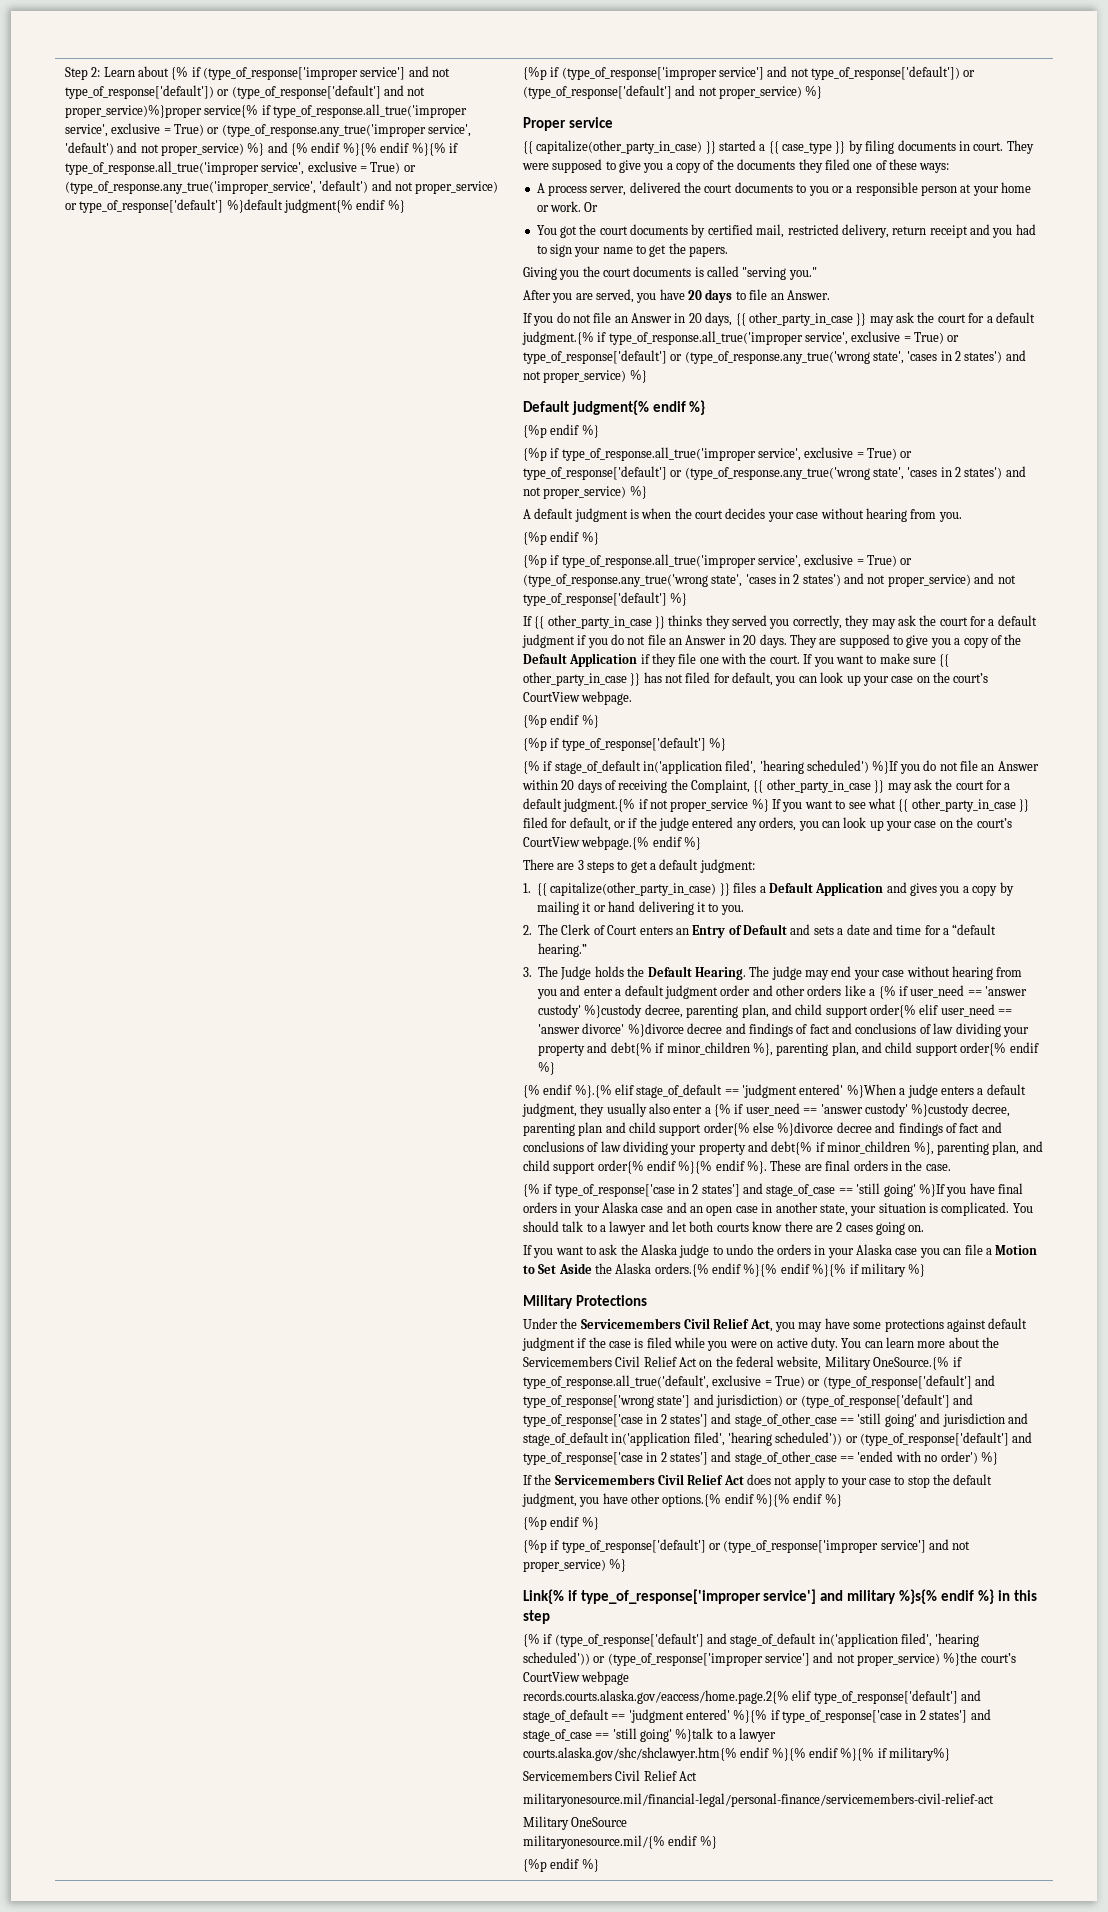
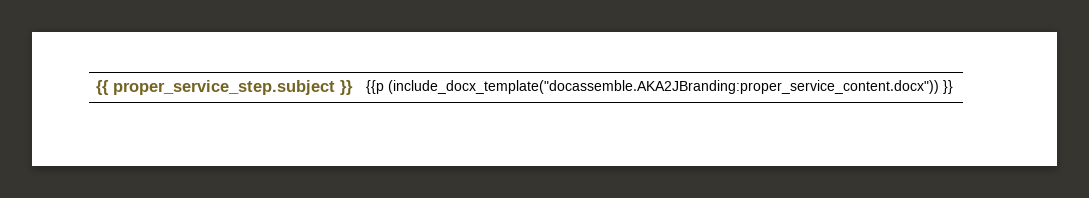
[64,66,451,80] [64,85,426,99] [64,104,467,118] [64,123,471,137] [64,142,458,156] [64,161,416,175] [64,180,499,194] [64,199,405,213] [522,66,976,80] [522,85,823,99] [522,117,613,131] [522,140,1034,154] [521,159,950,173] [536,182,1032,196] [536,201,599,212] [536,224,1036,238] [536,243,729,257] [522,266,817,280] [522,289,830,303] [522,312,1035,326] [521,331,960,345] [522,350,1026,364] [522,369,647,383] [522,400,706,415] [522,424,599,438] [522,447,913,461] [522,466,1026,480] [522,485,647,499] [522,508,962,522] [522,531,599,545] [522,554,913,568] [522,573,1016,587] [522,592,688,606] [522,615,1037,629] [521,634,1022,648] [522,653,950,667] [522,672,989,686] [522,691,633,705] [522,714,599,728] [522,737,726,751] [522,760,1039,774] [521,779,1011,793] [522,798,1029,812] [522,817,1012,831] [522,836,701,850] [522,859,755,873] [522,882,1014,896] [536,901,744,915] [522,924,997,938] [537,943,587,957] [522,966,1023,980] [536,985,1027,999] [537,1004,1013,1018] [537,1023,1029,1037] [537,1042,1039,1056] [537,1061,555,1075] [522,1084,1026,1098] [521,1103,1010,1117] [522,1122,1002,1136] [522,1141,1043,1155] [522,1160,951,1174] [522,1183,1023,1197] [522,1202,1033,1216] [522,1221,925,1235] [522,1244,1038,1258] [522,1263,926,1277] [522,1295,647,1309] [522,1318,1028,1332] [521,1337,1000,1351] [522,1356,962,1370] [522,1375,995,1389] [522,1394,973,1408] [522,1413,1028,1427] [522,1432,1033,1446] [522,1451,998,1465] [522,1474,993,1488] [521,1493,842,1507] [522,1516,599,1530] [522,1539,971,1553] [522,1558,627,1572] [522,1589,1037,1604] [522,1610,550,1624] [522,1633,980,1647] [522,1652,1016,1666] [522,1671,630,1685] [522,1690,981,1704] [522,1709,991,1723] [522,1728,777,1742] [522,1747,950,1761] [522,1770,697,1781] [522,1793,994,1807] [522,1816,628,1830] [522,1835,717,1849] [522,1858,599,1872] Step 2: Learn about {% if (type_of_response['improper service'] and not type_of_response['default']) or (type_of_response['default'] and not proper_service)%}proper service{% if type_of_response.all_true('improper service', exclusive = True) or (type_of_response.any_true('improper service', 'default') and not proper_service) %} and {% endif %}{% endif %}{% if type_of_response.all_true('improper service', exclusive = True) or (type_of_response.any_true('improper_service', 'default') and not proper_service) or type_of_response['default'] %}default judgment{% endif %} | {%p if (type_of_response['improper service'] and not type_of_response['default']) or (type_of_response['default'] and not proper_service) %} // Proper service // {{ capitalize(other_party_in_case) }} started a {{ case_type }} by filing documents in court. They were supposed to give you a copy of the documents they filed one of these ways: // A process server, delivered the court documents to you or a responsible person at your home or work. Or // You got the court documents by certified mail, restricted delivery, return receipt and you had to sign your name to get the papers. // Giving you the court documents is called "serving you." // After you are served, you have 20 days to file an Answer. // If you do not file an Answer in 20 days, {{ other_party_in_case }} may ask the court for a default judgment.{% if type_of_response.all_true('improper service', exclusive = True) or type_of_response['default'] or (type_of_response.any_true('wrong state', 'cases in 2 states') and not proper_service) %} // Default judgment{% endif %} // {%p endif %} // {%p if type_of_response.all_true('improper service', exclusive = True) or type_of_response['default'] or (type_of_response.any_true('wrong state', 'cases in 2 states') and not proper_service) %} // A default judgment is when the court decides your case without hearing from you. // {%p endif %} // {%p if type_of_response.all_true('improper service', exclusive = True) or (type_of_response.any_true('wrong state', 'cases in 2 states') and not proper_service) and not type_of_response['default'] %} // If {{ other_party_in_case }} thinks they served you correctly, they may ask the court for a default judgment if you do not file an Answer in 20 days. They are supposed to give you a copy of the Default Application if they file one with the court. If you want to make sure {{ other_party_in_case }} has not filed for default, you can look up your case on the court’s CourtView webpage. // {%p endif %} // {%p if type_of_response['default'] %} // {% if stage_of_default in('application filed', 'hearing scheduled') %}If you do not file an Answer within 20 days of receiving the Complaint, {{ other_party_in_case }} may ask the court for a default judgment.{% if not proper_service %} If you want to see what {{ other_party_in_case }} filed for default, or if the judge entered any orders, you can look up your case on the court’s CourtView webpage.{% endif %} // There are 3 steps to get a default judgment: // 1. {{ capitalize(other_party_in_case) }} files a Default Application and gives you a copy by mailing it or hand delivering it to you. // 2. The Clerk of Court enters an Entry of Default and sets a date and time for a “default hearing.” // 3. The Judge holds the Default Hearing. The judge may end your case without hearing from you and enter a default judgment order and other orders like a {% if user_need == 'answer custody' %}custody decree, parenting plan, and child support order{% elif user_need == 'answer divorce' %}divorce decree and findings of fact and conclusions of law dividing your property and debt{% if minor_children %}, parenting plan, and child support order{% endif %} // {% endif %}.{% elif stage_of_default == 'judgment entered' %}When a judge enters a default judgment, they usually also enter a {% if user_need == 'answer custody' %}custody decree, parenting plan and child support order{% else %}divorce decree and findings of fact and conclusions of law dividing your property and debt{% if minor_children %}, parenting plan, and child support order{% endif %}{% endif %}. These are final orders in the case. // {% if type_of_response['case in 2 states'] and stage_of_case == 'still going' %}If you have final orders in your Alaska case and an open case in another state, your situation is complicated. You should talk to a lawyer and let both courts know there are 2 cases going on. // If you want to ask the Alaska judge to undo the orders in your Alaska case you can file a Motion to Set Aside the Alaska orders.{% endif %}{% endif %}{% if military %} // Military Protections // Under the Servicemembers Civil Relief Act, you may have some protections against default judgment if the case is filed while you were on active duty. You can learn more about the Servicemembers Civil Relief Act on the federal website, Military OneSource.{% if type_of_response.all_true('default', exclusive = True) or (type_of_response['default'] and type_of_response['wrong state'] and jurisdiction) or (type_of_response['default'] and type_of_response['case in 2 states'] and stage_of_other_case == 'still going' and jurisdiction and stage_of_default in('application filed', 'hearing scheduled')) or (type_of_response['default'] and type_of_response['case in 2 states'] and stage_of_other_case == 'ended with no order') %} // If the Servicemembers Civil Relief Act does not apply to your case to stop the default judgment, you have other options.{% endif %}{% endif %} // {%p endif %} // {%p if type_of_response['default'] or (type_of_response['improper service'] and not proper_service) %} // Link{% if type_of_response['improper service'] and military %}s{% endif %} in this step // {% if (type_of_response['default'] and stage_of_default in('application filed', 'hearing scheduled')) or (type_of_response['improper service'] and not proper_service) %}the court’s CourtView webpage // records.courts.alaska.gov/eaccess/home.page.2{% elif type_of_response['default'] and stage_of_default == 'judgment entered' %}{% if type_of_response['case in 2 states'] and stage_of_case == 'still going' %}talk to a lawyer // courts.alaska.gov/shc/shclawyer.htm{% endif %}{% endif %}{% if military%} // Servicemembers Civil Relief Act // militaryonesource.mil/financial-legal/personal-finance/servicemembers-civil-relief-act // Military OneSource // militaryonesource.mil/{% endif %} // {%p endif %} -> [95,80,353,95] [365,80,953,94] {{ proper_service_step.subject }} | {{p (include_docx_template("docassemble.AKA2JBranding:proper_service_content.docx")) }}

